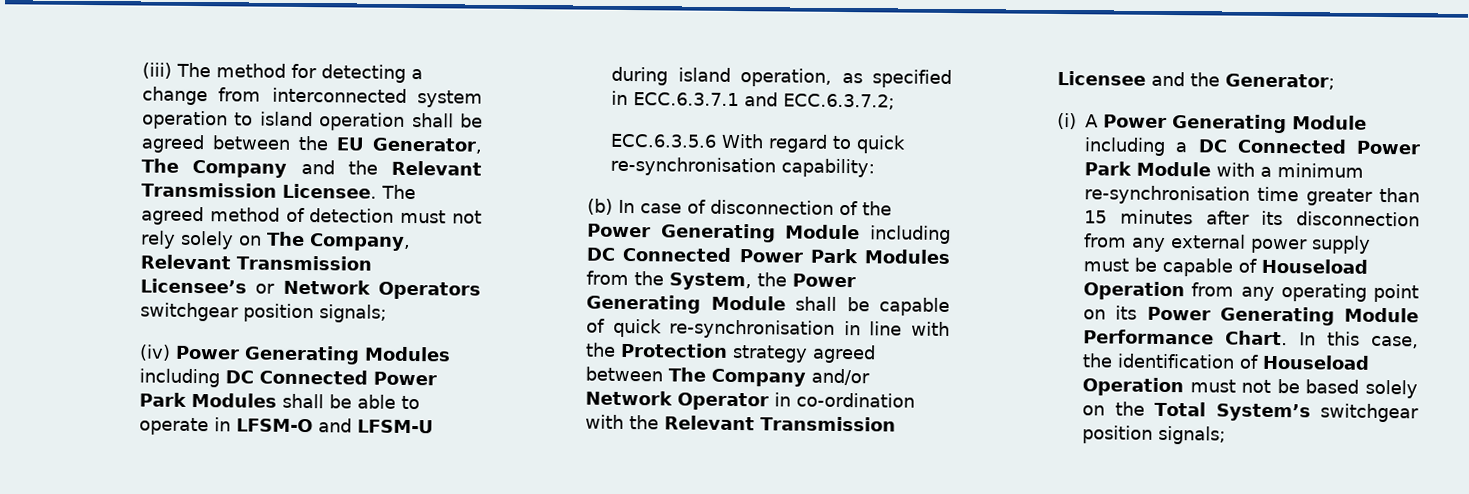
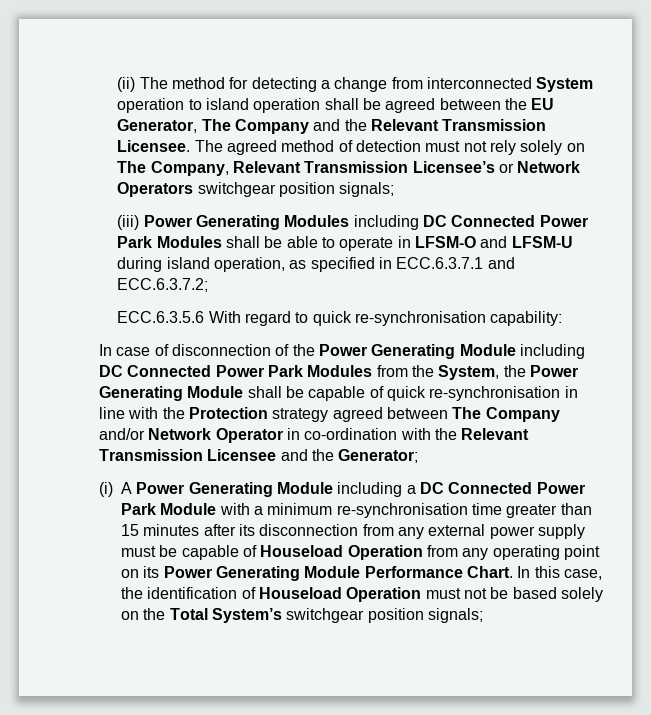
[142,62,173,79] (iii) -> [117,77,136,92] (ii)
[417,90,483,108] system -> [536,77,594,92] System
[139,344,172,361] (iv) -> [117,215,140,230] (iii)
[587,198,614,215] (b) -> (563, 318) none

